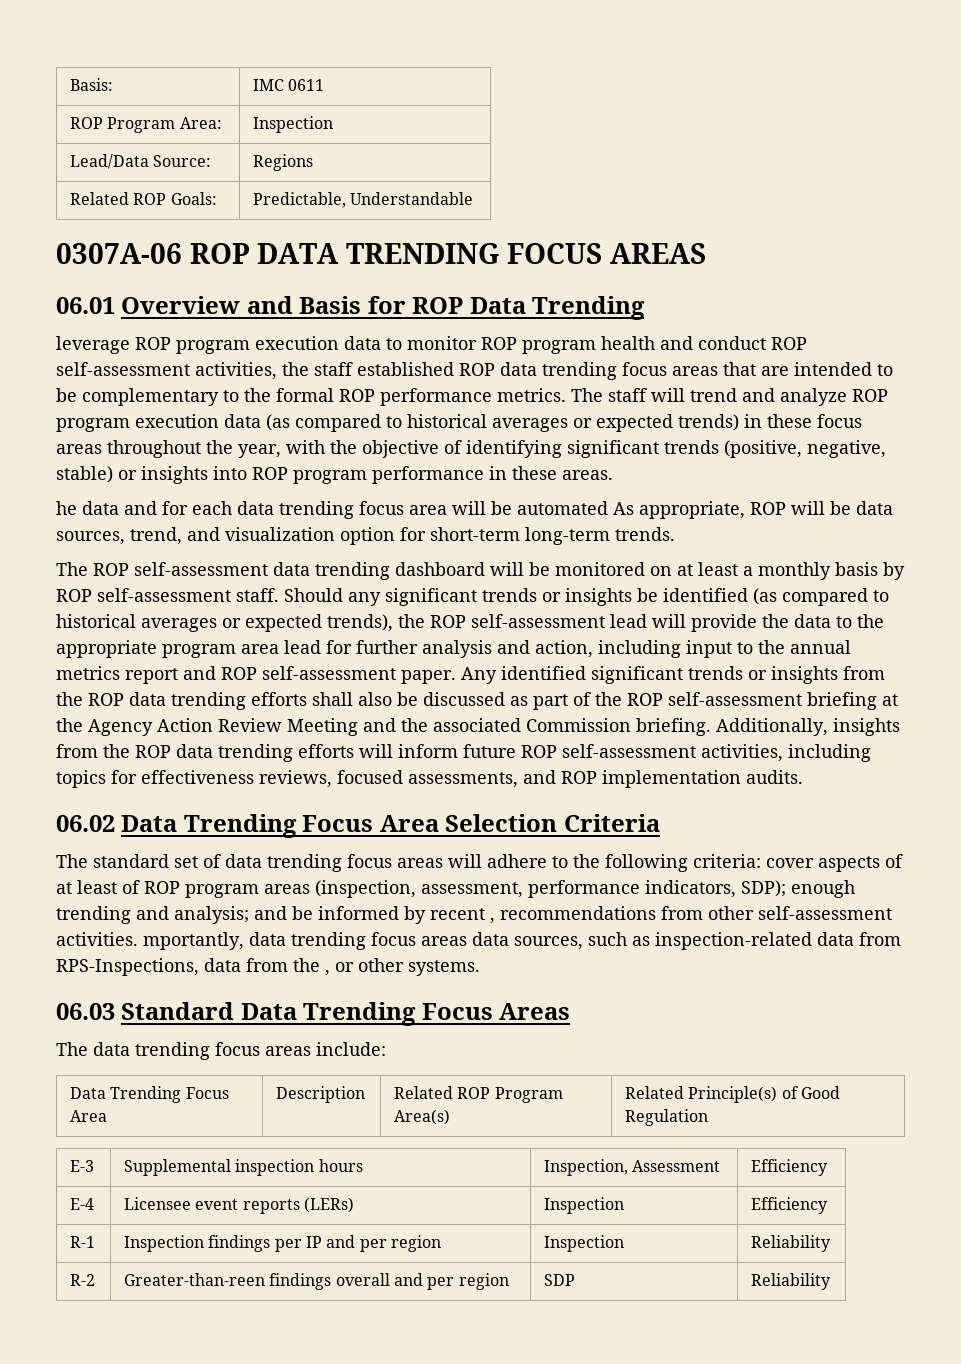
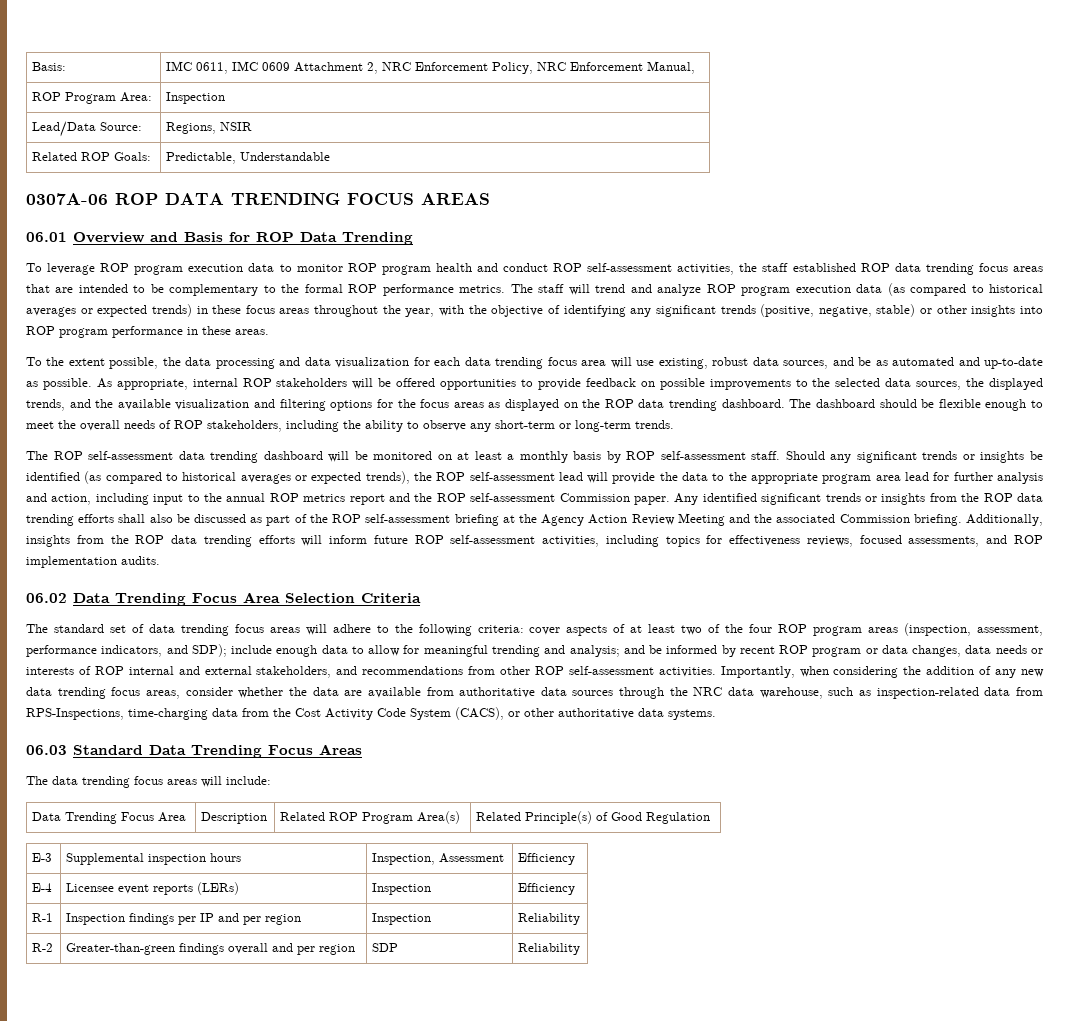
[288,79,325,91] 0611 -> [196,61,696,74] 0611, IMC 0609 Attachment 2, NRC Enforcement Policy, NRC Enforcement Manual,
[253,154,314,171] Regions -> [166,122,253,134] Regions, NSIR
(646, 308) none -> [26,263,42,272] To
(562, 449) none -> [630,308,652,317] any
(137, 475) none -> [936,305,967,314] other
[56,501,157,515] he data and -> [26,357,410,369] To the extent possible, the data processing and data visualization
[491,501,893,519] [56,527,520,545] be automated As appropriate, ROP will be data sources, trend, and visualization option for short-term -> [636,357,1044,369] [26,378,1043,390] [26,399,1044,411] [26,420,571,432] use existing, robust data sources, and be as automated and up-to-date as possible. As appropriate, internal ROP stakeholders will be offered opportunities to provide feedback on possible improvements to the selected data sources, the displayed trends, and the available visualization and filtering options for the focus areas as displayed on the ROP data trending dashboard. The dashboard should be flexible enough to meet the overall needs of ROP stakeholders, including the ability to observe any short-term or
(851, 647) none -> [269,493,299,502] ROP
[221,666,396,680] ROP self-assessment -> [414,493,630,502] the ROP self-assessment Commission
[122,880,140,894] of -> [681,624,773,635] two of the four
[741,880,855,898] SDP); enough -> [166,644,488,657] and SDP); include enough data to allow for meaningful
[490,918,495,924] , -> [779,645,1043,657] [26,666,358,678] ROP program or data changes, data needs or interests of ROP internal and external stakeholders, and
(754, 913) none -> [534,666,564,675] ROP
[143,932,583,950] mportantly, data trending focus areas data sources, -> [720,666,1045,678] [26,687,823,699] Importantly, when considering the addition of any new data trending focus areas, consider whether the data are available from authoritative data sources through the NRC data warehouse,
(199, 967) none -> [128,708,208,720] time-charging
[325,958,404,976] , or other -> [295,707,664,720] Cost Activity Code System (CACS), or other authoritative data
(311, 1051) none -> [201,776,222,787] will
[124,1273,266,1286] Greater-than-reen -> [66,943,176,955] Greater-than-green

